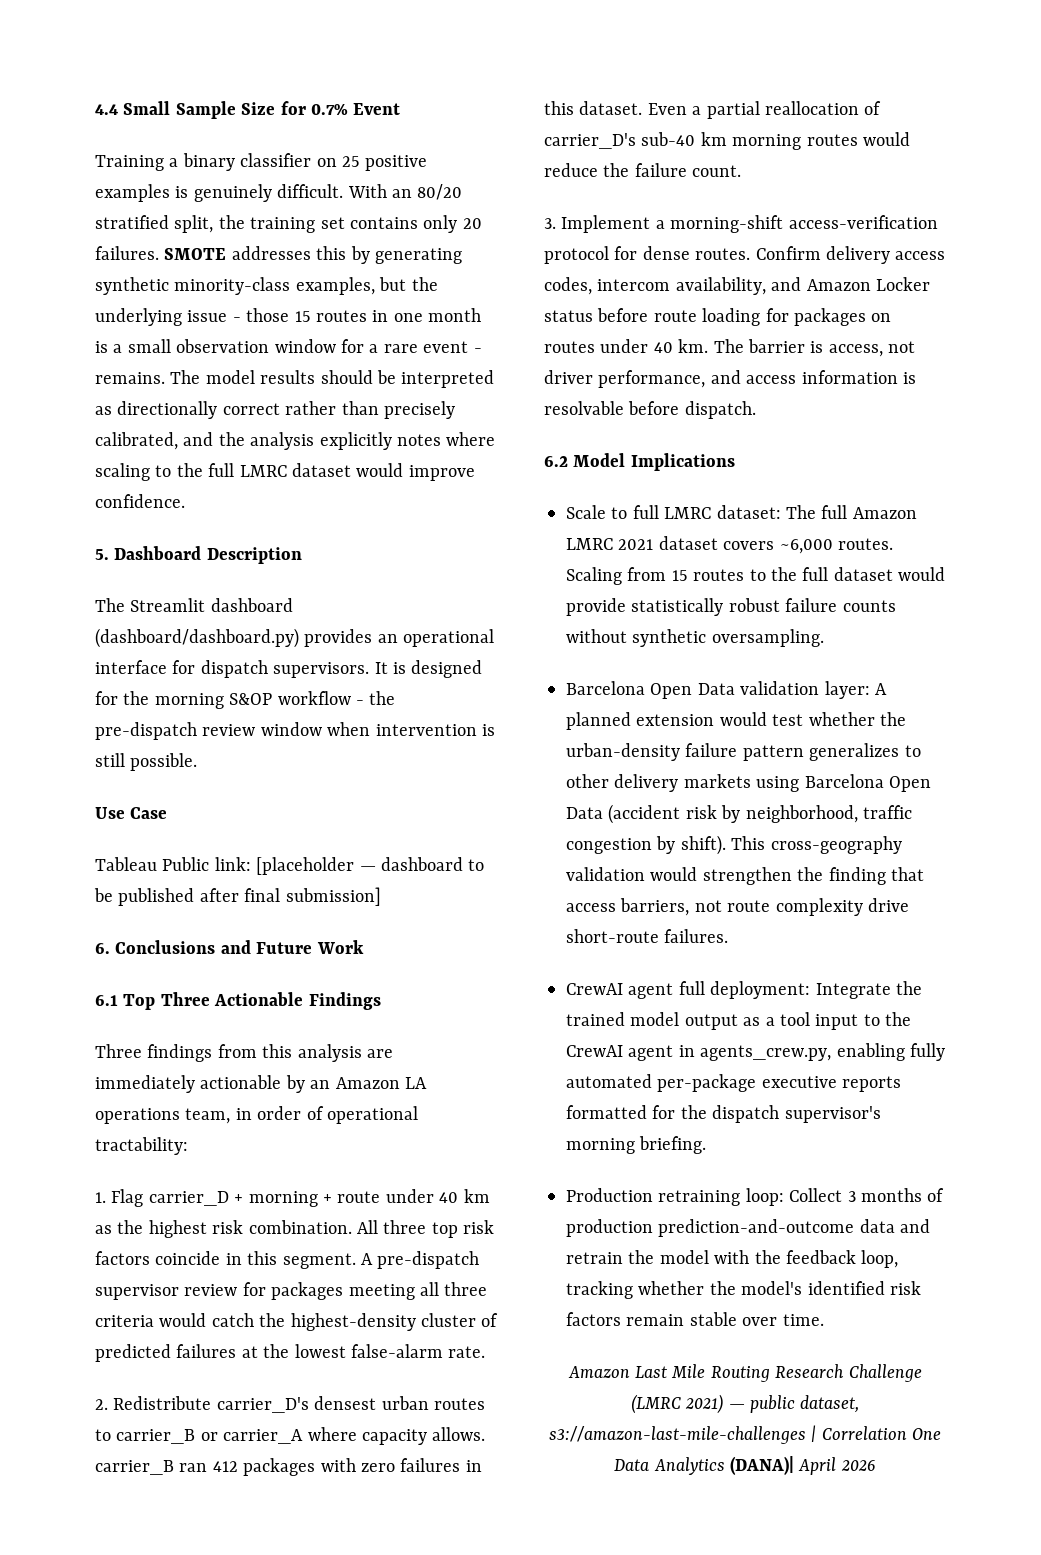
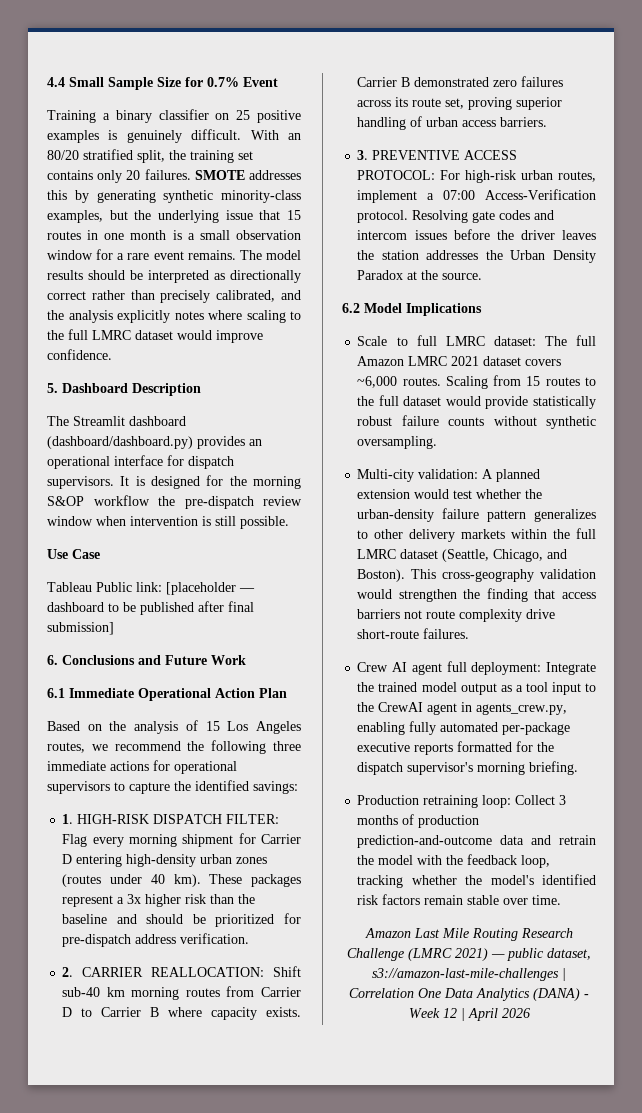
[232,308,290,322] - those -> [259,210,281,220] that
[473,348,482,353] - -> (184, 255) none
[356,700,364,705] - -> (150, 500) none
[123,992,381,1010] [95,1044,393,1062] [95,1075,427,1093] [95,1106,418,1124] [95,1137,188,1155] [95,1189,490,1207] [95,1220,495,1238] [95,1251,480,1269] [95,1282,488,1300] [95,1313,499,1331] [95,1344,486,1362] [95,1396,485,1413] [95,1427,486,1445] [95,1458,482,1476] [544,101,882,119] [544,132,910,150] [544,163,742,177] [544,215,938,233] [544,246,946,264] [544,277,930,295] [544,308,892,326] [544,339,916,357] [544,370,916,388] [544,401,756,419] Top Three Actionable Findings // Three findings from this analysis are immediately actionable by an Amazon LA operations team, in order of operational tractability: // 1. Flag carrier_D + morning + route under 40 km as the highest risk combination. All three top risk factors coincide in this segment. A pre-dispatch supervisor review for packages meeting all three criteria would catch the highest-density cluster of predicted failures at the lowest false-alarm rate. // 2. Redistribute carrier_D's densest urban routes to carrier_B or carrier_A where capacity allows. carrier_B ran 412 packages with zero failures in this dataset. Even a partial reallocation of carrier_D's sub-40 km morning routes would reduce the failure count. // 3. Implement a morning-shift access-verification protocol for dense routes. Confirm delivery access codes, intercom availability, and Amazon Locker status before route loading for packages on routes under 40 km. The barrier is access, not driver performance, and access information is resolvable before dispatch. -> [69,688,287,701] [47,720,301,734] [47,740,301,754] [47,760,237,774] [47,780,298,794] [62,814,280,824] [62,833,301,847] [62,854,268,867] [62,874,301,887] [62,894,256,907] [62,913,301,927] [62,933,250,947] [62,966,301,977] [62,986,301,1000] [62,1007,301,1020] [357,76,564,87] [357,97,563,110] [357,116,548,130] [357,150,518,160] [357,170,596,183] [357,189,596,203] [357,210,555,223] [357,229,596,240] [357,250,596,263] [357,270,483,280] Immediate Operational Action Plan // Based on the analysis of 15 Los Angeles routes, we recommend the following three immediate actions for operational supervisors to capture the identified savings: // 1. HIGH-RISK DISPATCH FILTER: Flag every morning shipment for Carrier D entering high-density urban zones (routes under 40 km). These packages represent a 3x higher risk than the baseline and should be prioritized for pre-dispatch address verification. // 2. CARRIER REALLOCATION: Shift sub-40 km morning routes from Carrier D to Carrier B where capacity exists. Carrier B demonstrated zero failures across its route set, proving superior handling of urban access barriers. // 3. PREVENTIVE ACCESS PROTOCOL: For high-risk urban routes, implement a 07:00 Access-Verification protocol. Resolving gate codes and intercom issues before the driver leaves the station addresses the Urban Density Paradox at the source.
[566,681,870,699] Barcelona Open Data validation layer: -> [357,469,479,482] Multi-city validation:
[756,774,931,792] [566,804,912,824] [566,835,726,855] using Barcelona Open Data (accident risk by neighborhood, traffic congestion by shift). -> [511,528,596,539] [357,549,568,562] [357,569,406,582] within the full LMRC dataset (Seattle, Chicago, and Boston).
[620,898,690,916] barriers, -> [357,609,401,619] barriers
[566,983,623,995] CrewAI -> [357,662,408,672] Crew AI
[730,1456,794,1475] (DANA)| -> [533,988,589,1001] [408,1008,465,1021] (DANA) - Week 12 |

